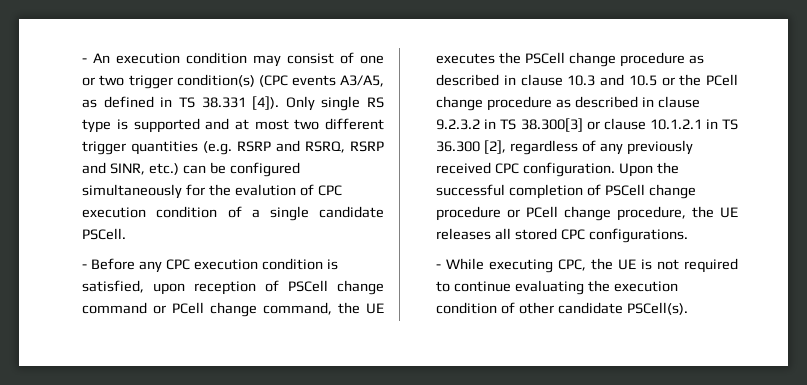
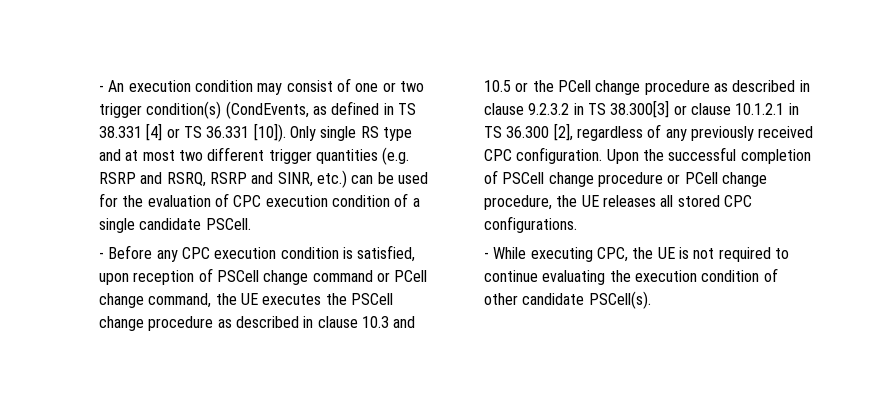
[258,75,385,87] (CPC events A3/A5, -> [225,101,309,119] (CondEvents,
[252,96,280,110] [4]). -> [146,123,286,142] [4] or TS 36.331 [10]).
[116,118,200,133] is supported -> (413, 134) none
[229,162,300,177] [82,184,183,199] configured simultaneously -> [398,172,429,184] used
[234,184,296,196] evalution -> [147,195,211,207] evaluation

